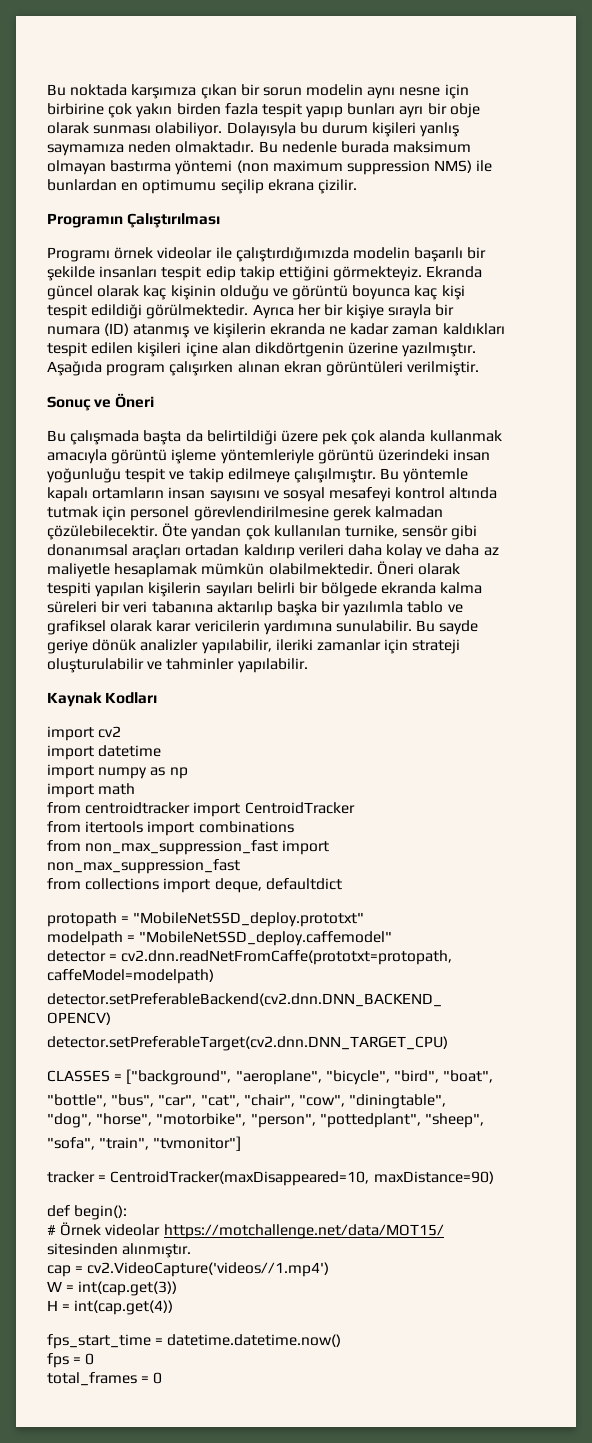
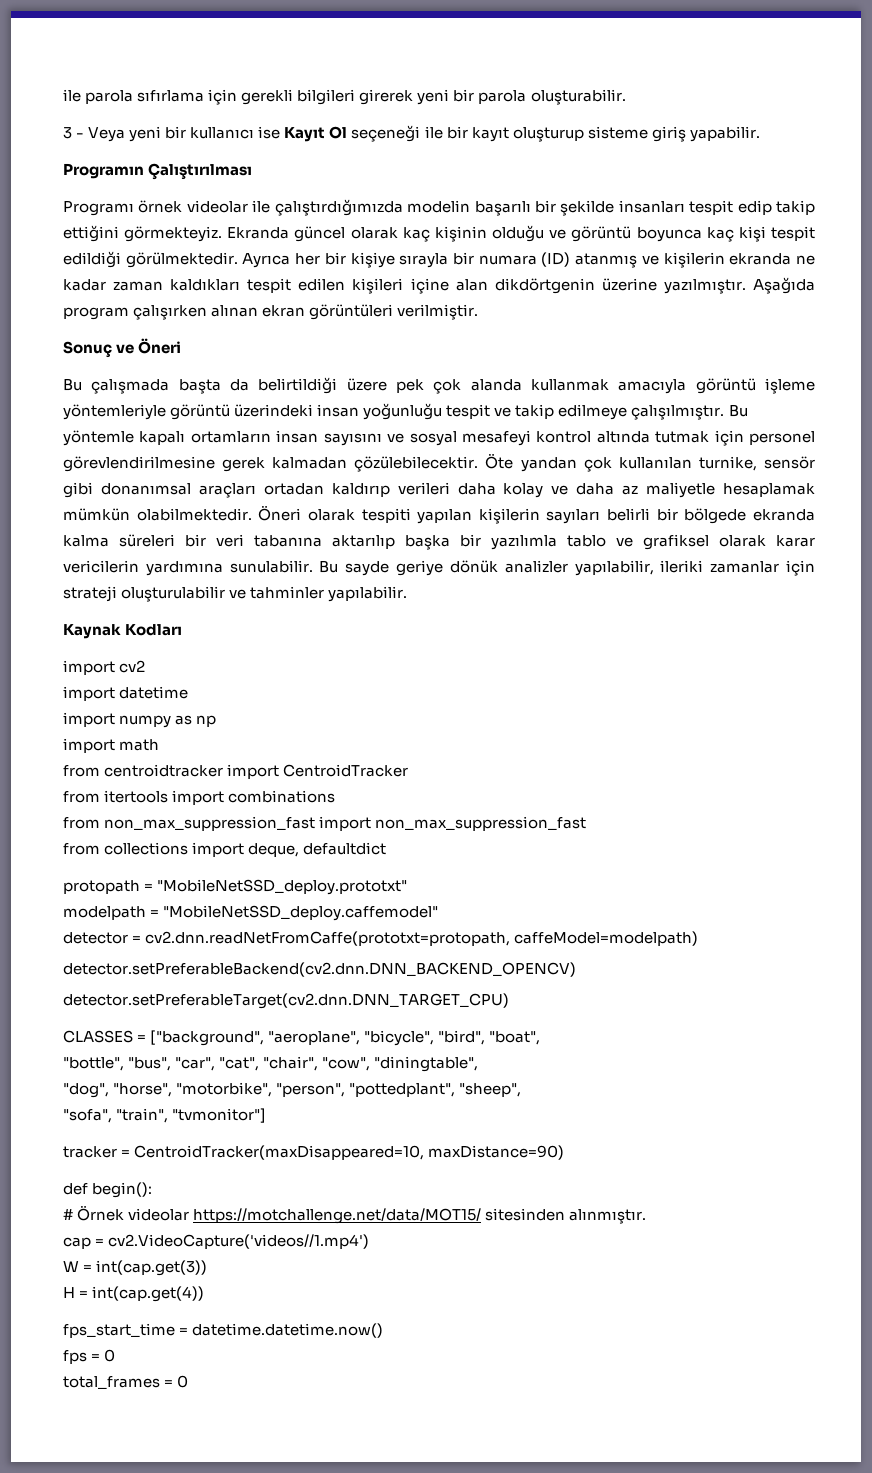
[47,84,469,99] [47,103,480,118] [47,122,460,137] [47,141,472,156] [47,160,493,175] [47,179,357,194] Bu noktada karşımıza çıkan bir sorun modelin aynı nesne için birbirine çok yakın birden fazla tespit yapıp bunları ayrı bir obje olarak sunması olabiliyor. Dolayısyla bu durum kişileri yanlış saymamıza neden olmaktadır. Bu nedenle burada maksimum olmayan bastırma yöntemi (non maximum suppression NMS) ile bunlardan en optimumu seçilip ekrana çizilir. -> [63,89,626,105] [63,125,760,142] ile parola sıfırlama için gerekli bilgileri girerek yeni bir parola oluşturabilir. // 3 - Veya yeni bir kullanıcı ise Kayıt Ol seçeneği ile bir kayıt oluşturup sisteme giriş yapabilir.

